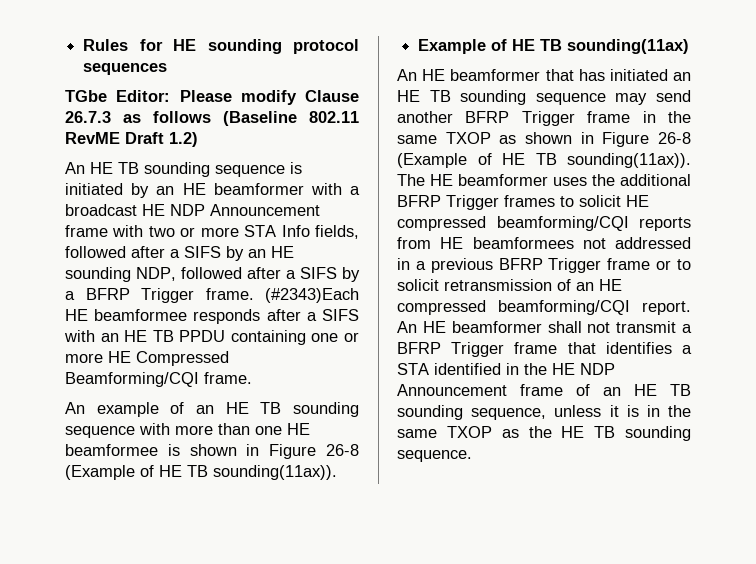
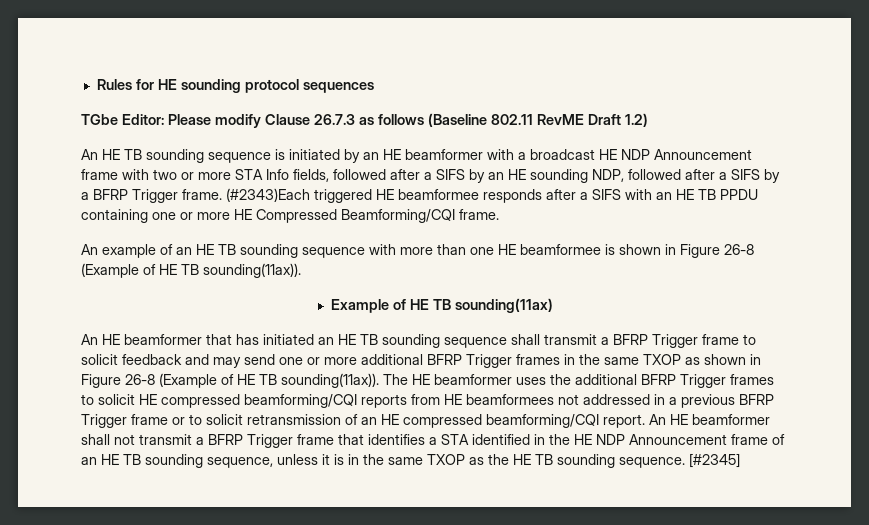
(359, 295) none -> [314,189,372,203] triggered
[615,90,691,105] [397,111,631,126] may send another BFRP Trigger frame -> [511,334,756,348] [81,354,560,368] shall transmit a BFRP Trigger frame to solicit feedback and may send one or more additional BFRP Trigger frames
(472, 456) none -> [689,453,740,468] [#2345]

